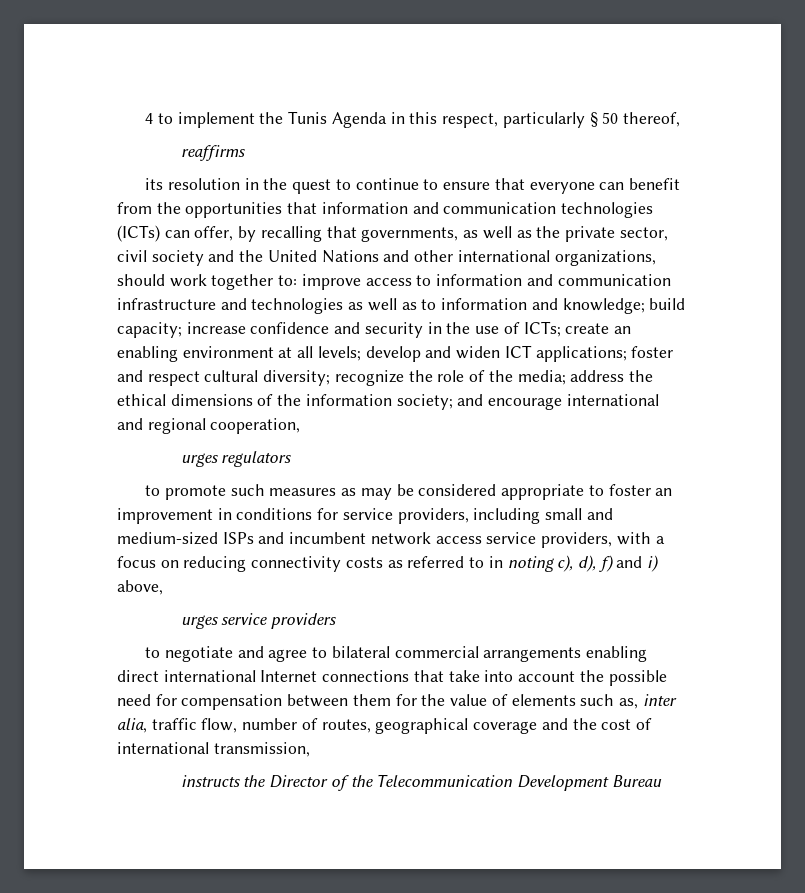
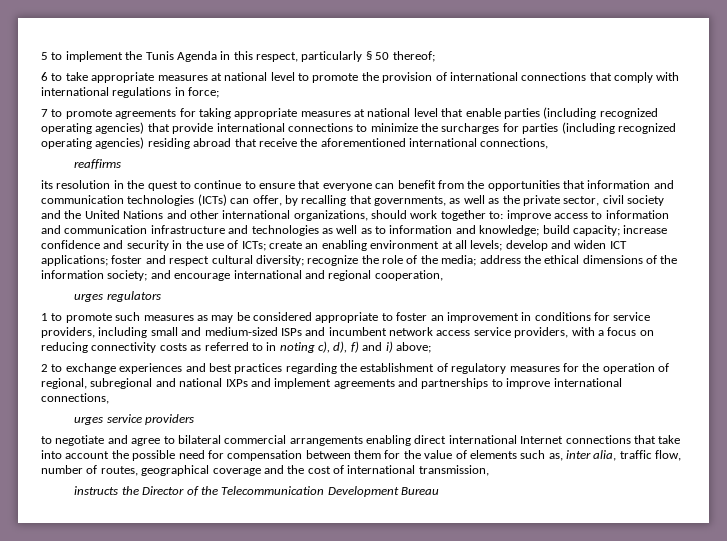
[145,113,154,124] 4 -> [41,52,48,60] 5
[622,112,680,127] thereof, -> [392,51,435,62] [41,72,680,83] [41,87,220,98] [41,107,658,119] [41,122,676,134] [41,137,549,149] thereof; // 6 to take appropriate measures at national level to promote the provision of international connections that comply with international regulations in force; // 7 to promote agreements for taking appropriate measures at national level that enable parties (including recognized operating agencies) that provide international connections to minimize the surcharges for parties (including recognized operating agencies) residing abroad that receive the aforementioned international connections,
(292, 459) none -> [41,313,48,321] 1
[117,580,163,595] above, -> [395,342,431,353] [41,363,669,374] [41,378,622,389] [41,393,109,404] above; // 2 to exchange experiences and best practices regarding the establishment of regulatory measures for the operation of regional, subregional and national IXPs and implement agreements and partnerships to improve international connections,

